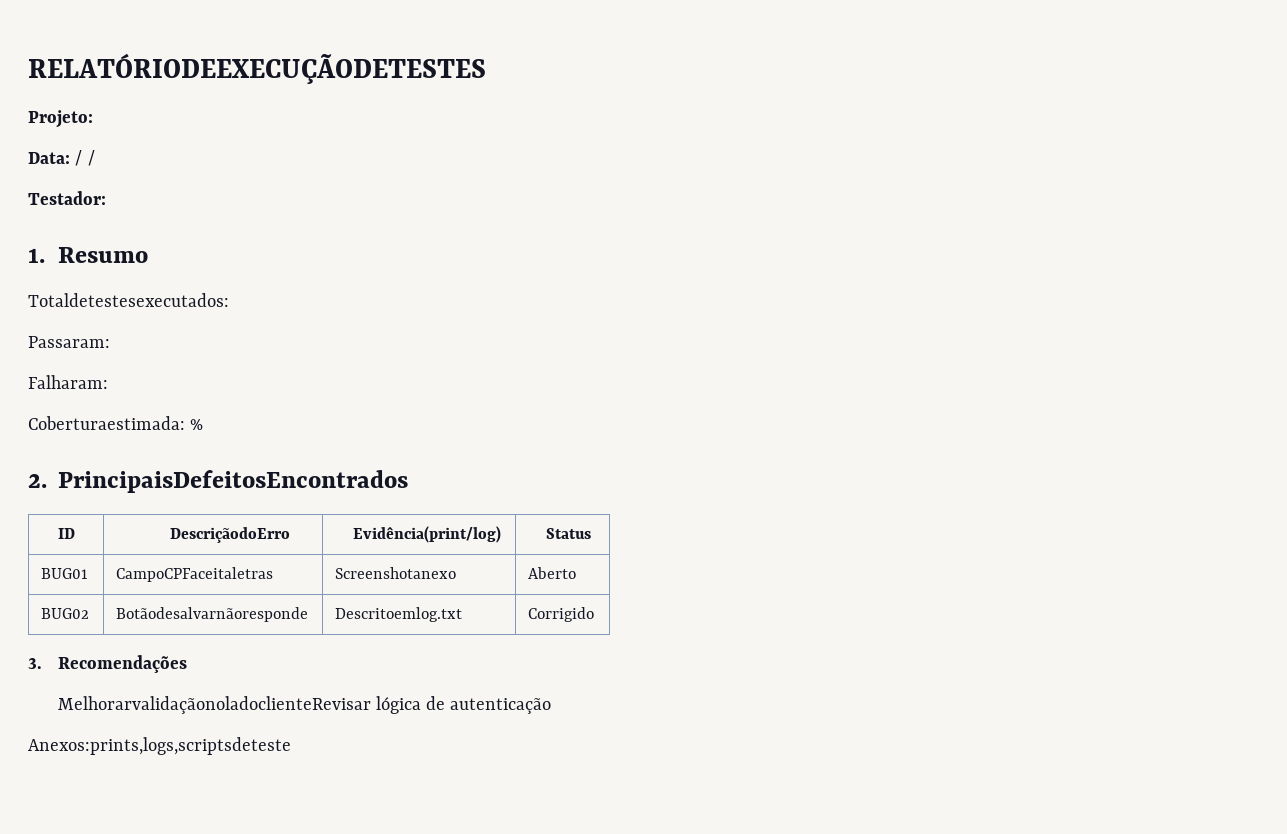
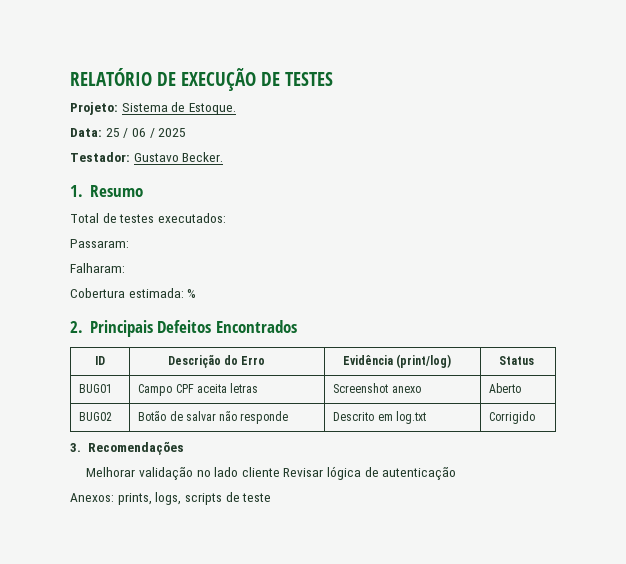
[28,53,486,84] [28,110,93,128] [28,150,95,166] RELATÓRIODEEXECUÇÃODETESTES // Projeto: // Data: / / -> [70,68,333,91] [70,102,236,115] [70,128,187,138] RELATÓRIO DE EXECUÇÃO DE TESTES // Projeto: Sistema de Estoque. // Data: 25 / 06 / 2025
(106, 198) none -> [133,152,224,162] Gustavo Becker.
[28,293,229,307] Totaldetestesexecutados: -> [70,213,226,223] Total de testes executados:
[28,416,185,430] Coberturaestimada: -> [70,288,184,298] Cobertura estimada:
[57,470,408,493] [57,528,75,539] [169,527,290,543] [352,526,501,543] [545,528,591,539] [41,568,89,579] [116,567,274,582] [335,567,457,579] [528,567,577,579] [41,608,90,619] [116,607,309,622] [335,607,463,622] [528,607,595,622] [28,655,187,673] [57,696,552,714] [28,737,291,755] PrincipaisDefeitosEncontrados // ID | DescriçãodoErro | Evidência(print/log) | Status // BUG01 | CampoCPFaceitaletras | Screenshotanexo | Aberto // BUG02 | Botãodesalvarnãoresponde | Descritoemlog.txt | Corrigido // 3. Recomendações // MelhorarvalidaçãonoladoclienteRevisar lógica de autenticação // Anexos:prints,logs,scriptsdeteste -> [89,320,297,337] [95,356,105,365] [167,354,266,368] [343,354,452,368] [499,356,535,365] [79,384,113,393] [138,383,259,396] [333,383,421,393] [489,383,522,393] [79,412,113,421] [138,411,289,424] [333,411,426,424] [489,411,536,424] [70,441,184,455] [86,466,457,480] [70,492,272,505] Principais Defeitos Encontrados // ID | Descrição do Erro | Evidência (print/log) | Status // BUG01 | Campo CPF aceita letras | Screenshot anexo | Aberto // BUG02 | Botão de salvar não responde | Descrito em log.txt | Corrigido // 3. Recomendações // Melhorar validação no lado cliente Revisar lógica de autenticação // Anexos: prints, logs, scripts de teste

